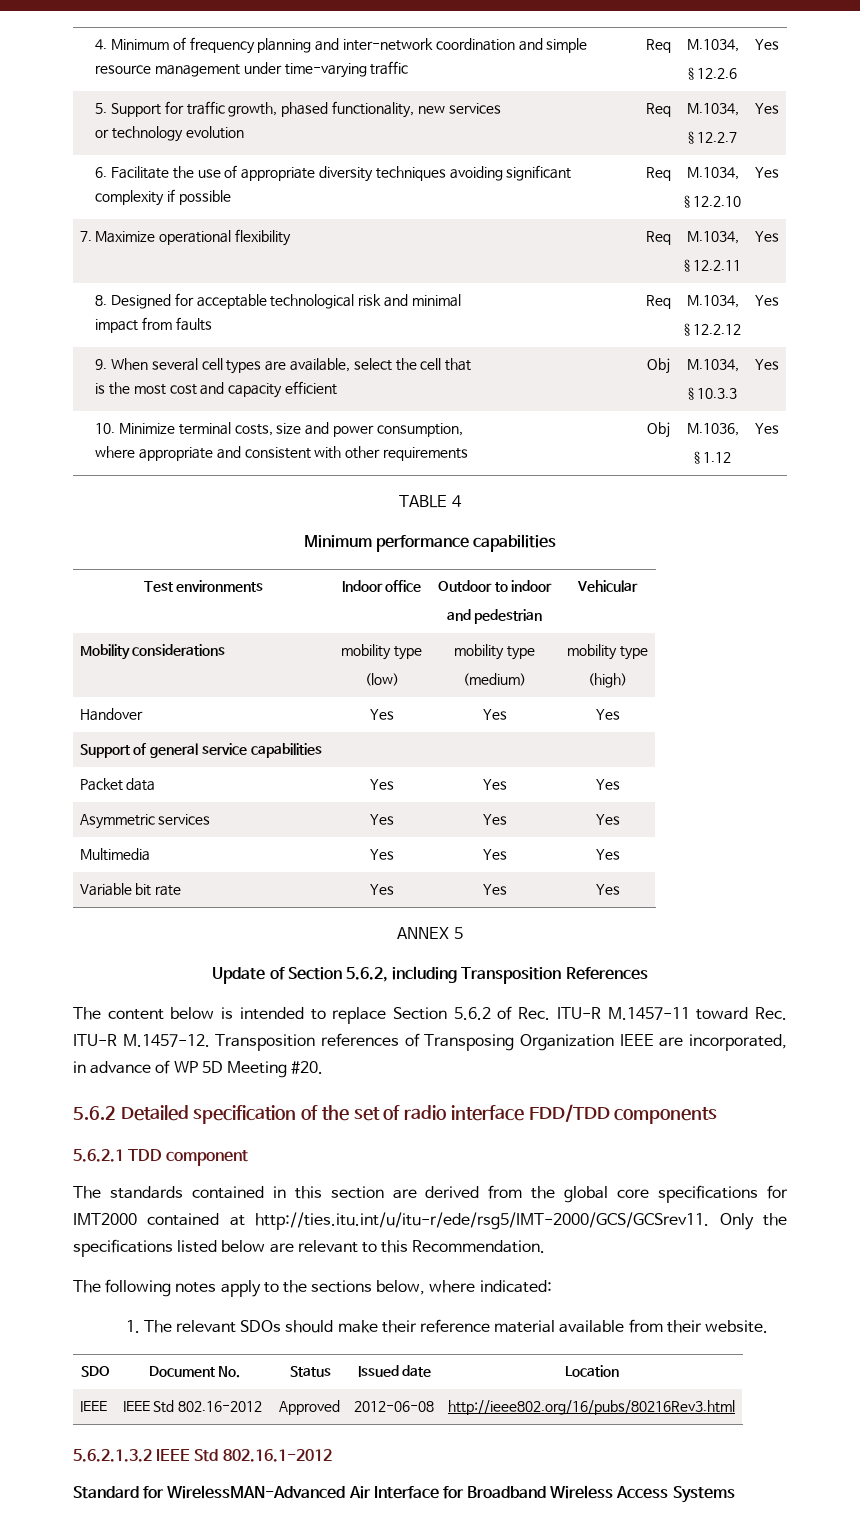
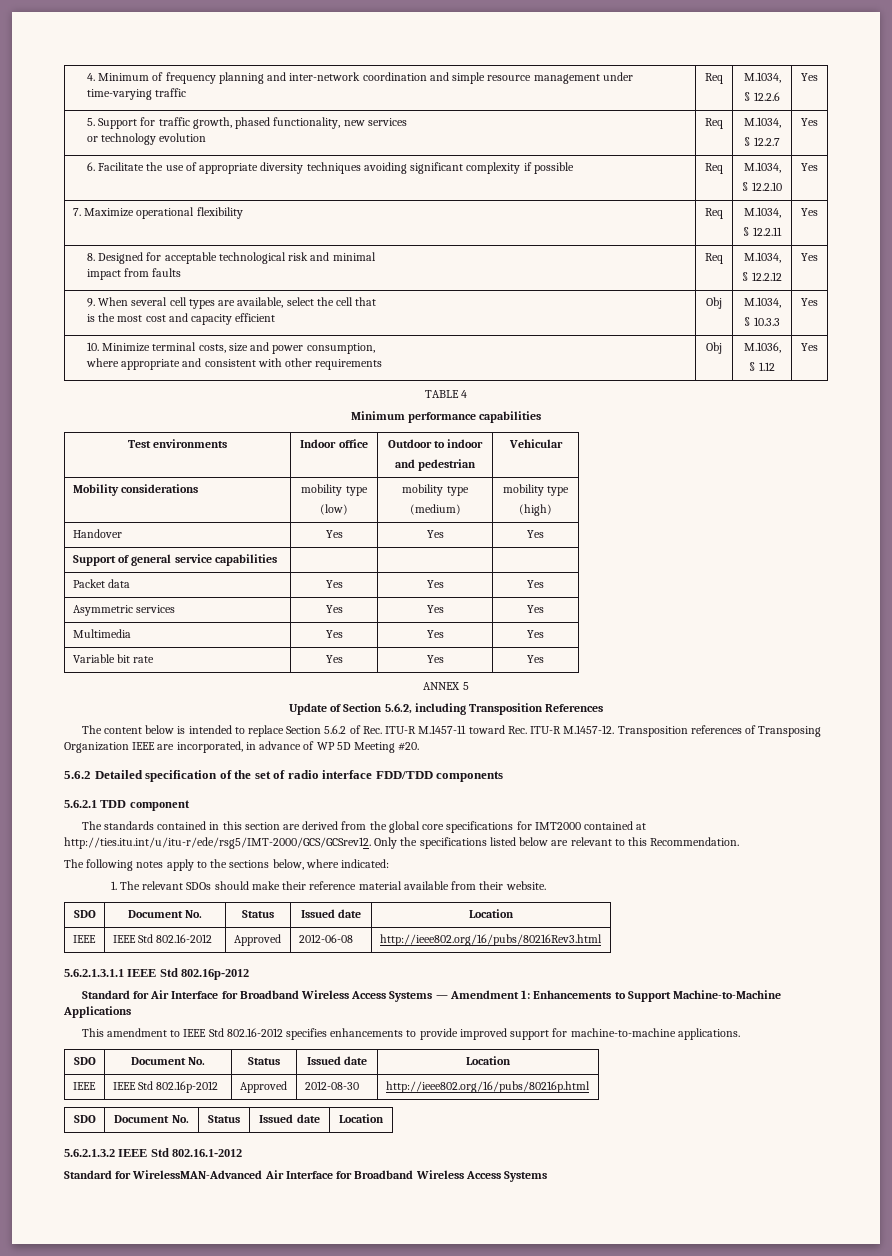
[255,1212,710,1230] http://ties.itu.int/u/itu-r/ede/rsg5/IMT-2000/GCS/GCSrev11. -> [64,837,371,849] http://ties.itu.int/u/itu-r/ede/rsg5/IMT-2000/GCS/GCSrev12.
(735, 1407) none -> [64,968,250,980] [81,990,782,1002] [63,1006,131,1018] [81,1028,740,1040] [73,1057,96,1065] [130,1057,206,1065] [248,1057,280,1065] [306,1056,368,1065] [466,1056,511,1065] [72,1082,96,1090] [112,1081,219,1093] [239,1081,287,1093] [304,1081,359,1090] [385,1081,590,1093] [73,1115,96,1123] [114,1115,189,1123] [208,1115,240,1123] [259,1114,320,1123] [339,1114,384,1123] // 5.6.2.1.3.1.1 IEEE Std 802.16p-2012 // Standard for Air Interface for Broadband Wireless Access Systems — Amendment 1: Enhancements to Support Machine-to-Machine Applications // This amendment to IEEE Std 802.16-2012 specifies enhancements to provide improved support for machine-to-machine applications. // SDO | Document No. | Status | Issued date | Location // IEEE | IEEE Std 802.16p-2012 | Approved | 2012-08-30 | http://ieee802.org/16/pubs/80216p.html // SDO | Document No. | Status | Issued date | Location

